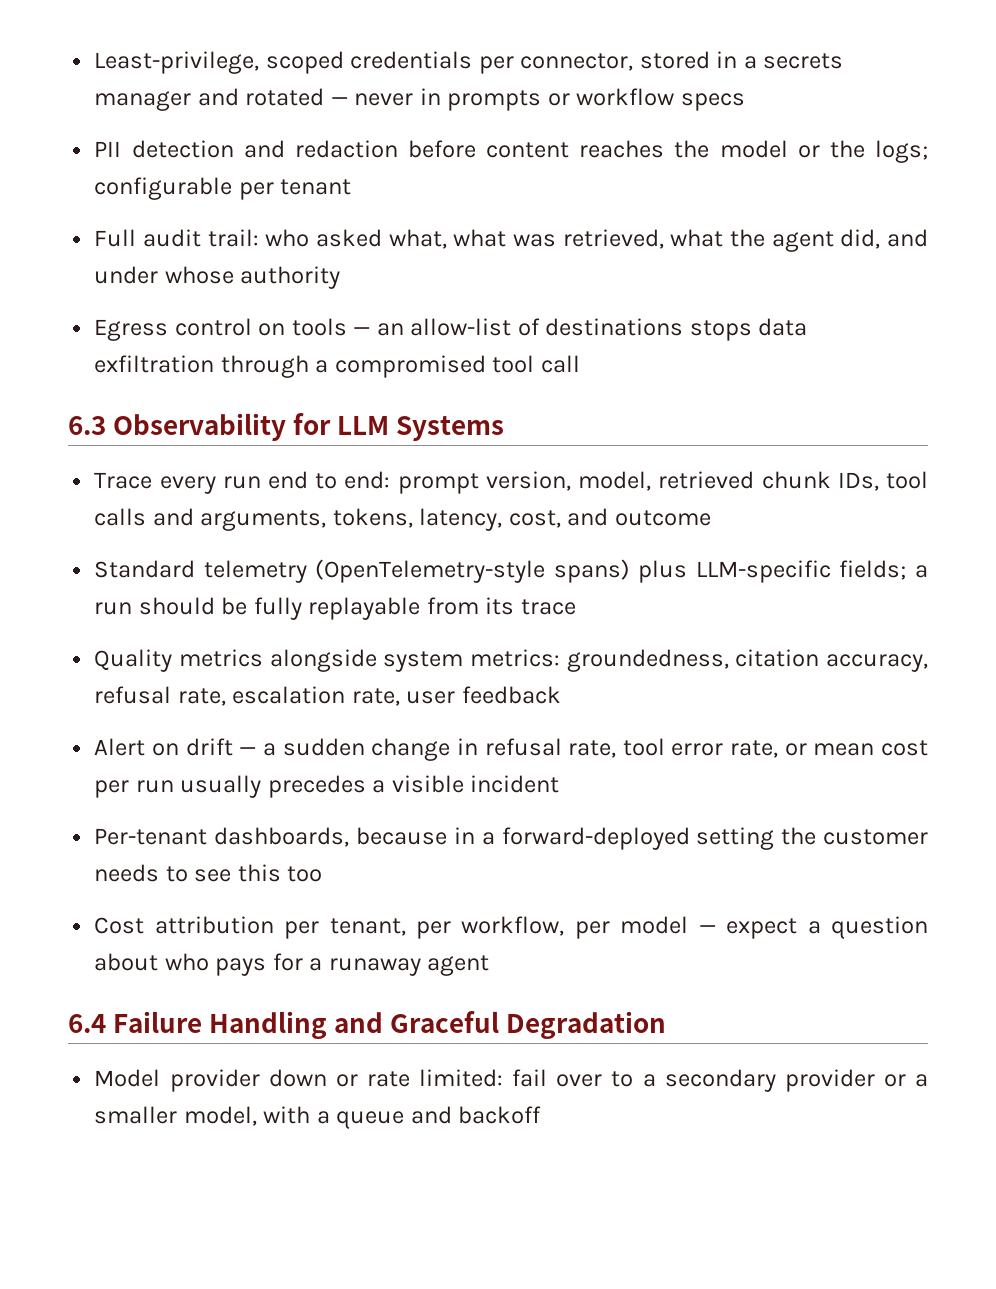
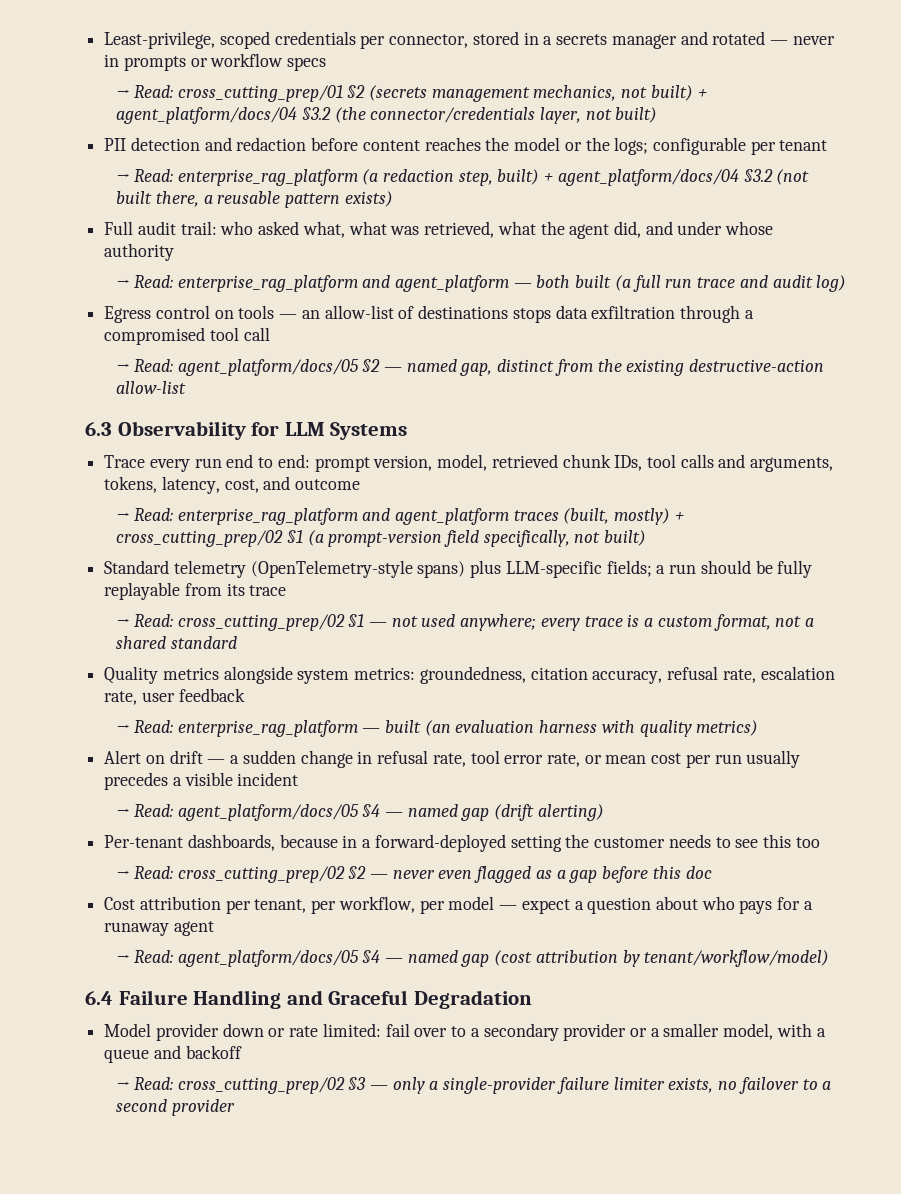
(745, 102) none -> [116,85,707,102] [116,107,658,124] // → Read: cross_cutting_prep/01 §2 (secrets management mechanics, not built) + agent_platform/docs/04 §3.2 (the connector/credentials layer, not built)
(352, 187) none -> [116,169,810,186] [116,191,393,208] // → Read: enterprise_rag_platform (a redaction step, built) + agent_platform/docs/04 §3.2 (not built there, a reusable pattern exists)
(341, 277) none -> [116,275,847,292] // → Read: enterprise_rag_platform and agent_platform — both built (a full run trace and audit log)
(580, 364) none -> [116,359,825,376] [116,381,187,394] // → Read: agent_platform/docs/05 §2 — named gap, distinct from the existing destructive-action allow-list
(711, 518) none -> [116,508,684,525] [116,530,647,547] // → Read: enterprise_rag_platform and agent_platform traces (built, mostly) + cross_cutting_prep/02 §1 (a prompt-version field specifically, not built)
(576, 607) none -> [116,614,814,631] [116,636,237,649] // → Read: cross_cutting_prep/02 §1 — not used anywhere; every trace is a custom format, not a shared standard
(561, 695) none -> [116,720,759,737] // → Read: enterprise_rag_platform — built (an evaluation harness with quality metrics)
(560, 784) none -> [116,804,604,821] // → Read: agent_platform/docs/05 §4 — named gap (drift alerting)
(323, 874) none -> [116,866,712,883] // → Read: cross_cutting_prep/02 §2 — never even flagged as a gap before this doc
(490, 965) none -> [116,950,830,967] // → Read: agent_platform/docs/05 §4 — named gap (cost attribution by tenant/workflow/model)
(542, 1115) none -> [116,1077,832,1094] [116,1099,235,1116] // → Read: cross_cutting_prep/02 §3 — only a single-provider failure limiter exists, no failover to a second provider

